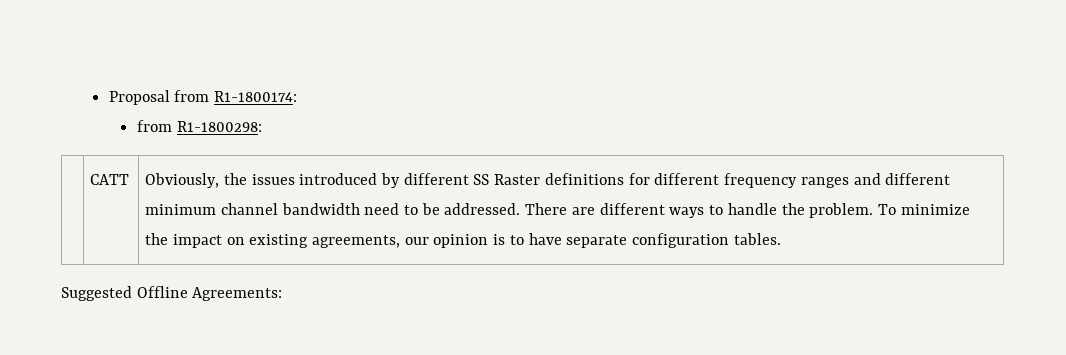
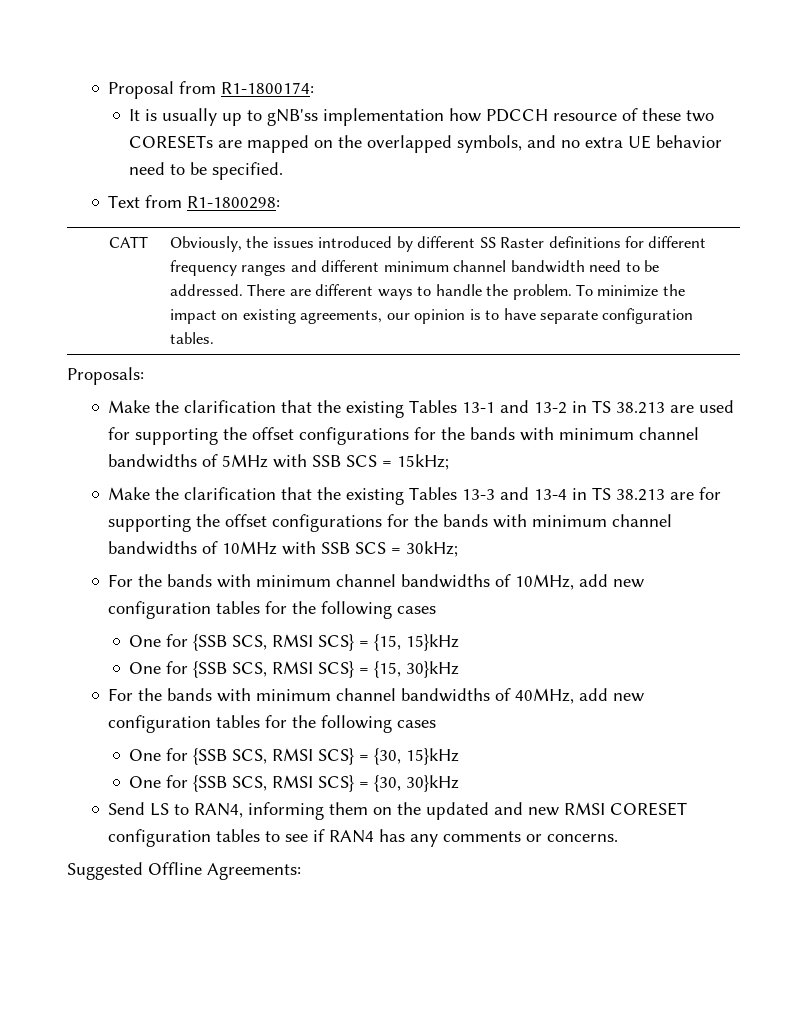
(298, 96) none -> [129,108,715,126] [129,135,723,153] [129,162,284,180] [108,195,141,208] It is usually up to gNB'ss implementation how PDCCH resource of these two CORESETs are mapped on the overlapped symbols, and no extra UE behavior need to be specified. // Text
(781, 239) none -> [67,367,144,385] [108,400,735,418] [108,427,700,445] [108,454,450,470] [108,487,722,505] [108,514,673,532] [108,541,459,557] [108,574,645,590] [108,601,437,619] [129,634,460,651] [129,661,460,678] [108,688,645,704] [108,715,437,733] [129,748,460,765] [129,775,460,792] [108,802,688,820] [108,829,619,847] // Proposals: // Make the clarification that the existing Tables 13-1 and 13-2 in TS 38.213 are used for supporting the offset configurations for the bands with minimum channel bandwidths of 5MHz with SSB SCS = 15kHz; // Make the clarification that the existing Tables 13-3 and 13-4 in TS 38.213 are for supporting the offset configurations for the bands with minimum channel bandwidths of 10MHz with SSB SCS = 30kHz; // For the bands with minimum channel bandwidths of 10MHz, add new configuration tables for the following cases // One for {SSB SCS, RMSI SCS} = {15, 15}kHz // One for {SSB SCS, RMSI SCS} = {15, 30}kHz // For the bands with minimum channel bandwidths of 40MHz, add new configuration tables for the following cases // One for {SSB SCS, RMSI SCS} = {30, 15}kHz // One for {SSB SCS, RMSI SCS} = {30, 30}kHz // Send LS to RAN4, informing them on the updated and new RMSI CORESET configuration tables to see if RAN4 has any comments or concerns.

